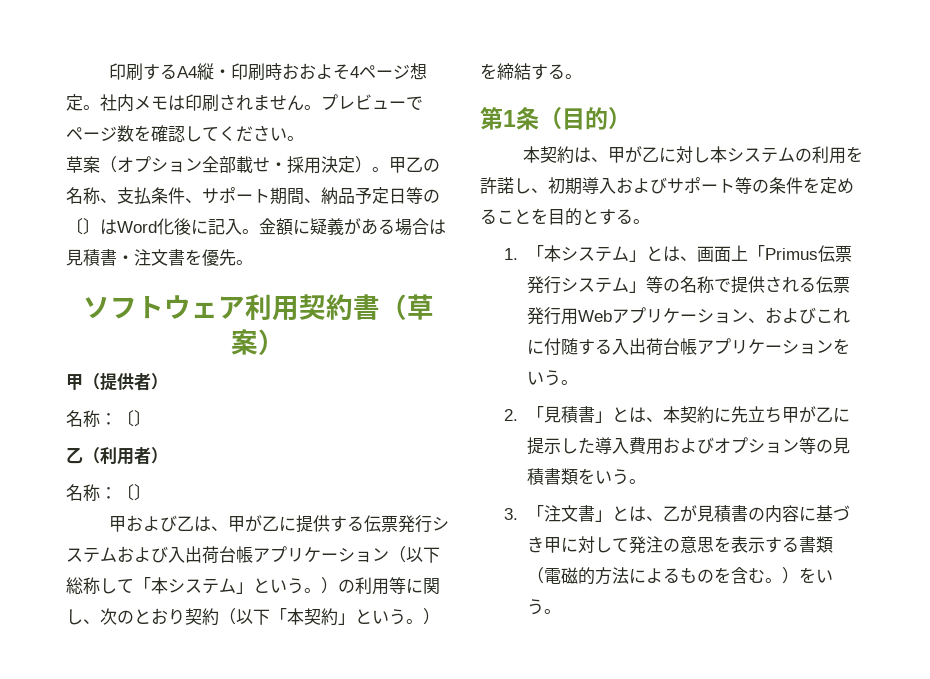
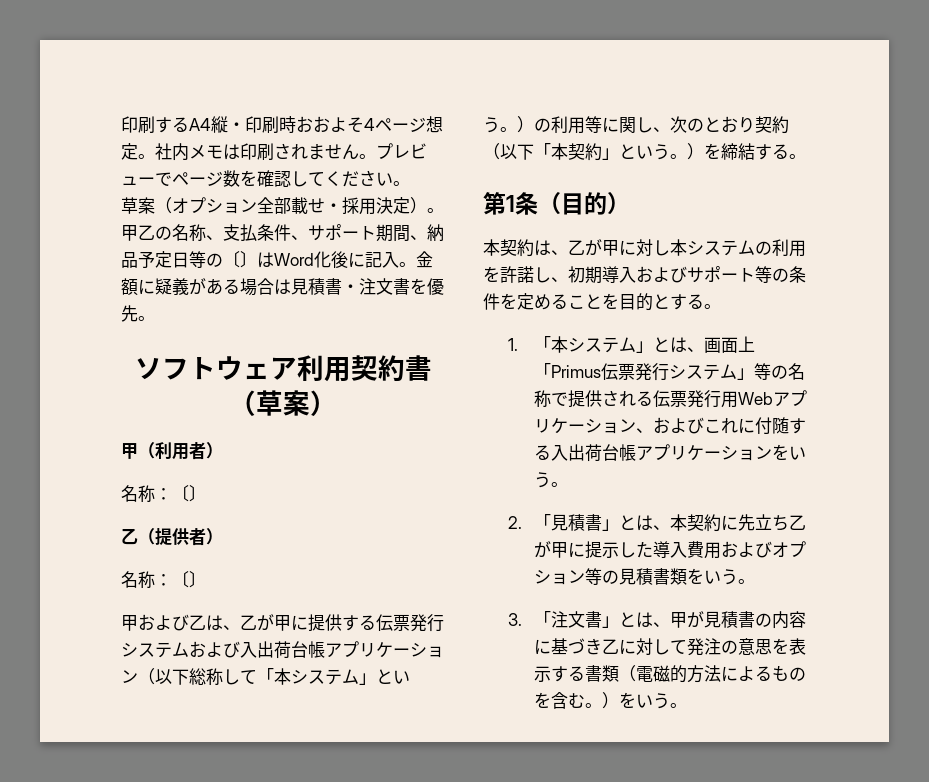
[100,373,134,390] 提供 -> [155,442,189,460] 利用
[100,447,134,465] 利用 -> [155,528,189,545] 提供
[227,515,279,532] 甲が乙 -> [240,614,291,631] 乙が甲
[607,146,659,163] 甲が乙 -> [568,239,619,256] 乙が甲
[782,406,834,423] 甲が乙 -> [788,515,806,530] [533,541,568,558] 乙が甲
[663,506,681,521] 乙 -> [669,612,687,628] 甲
[544,537,562,553] 甲 -> [601,639,619,654] 乙

